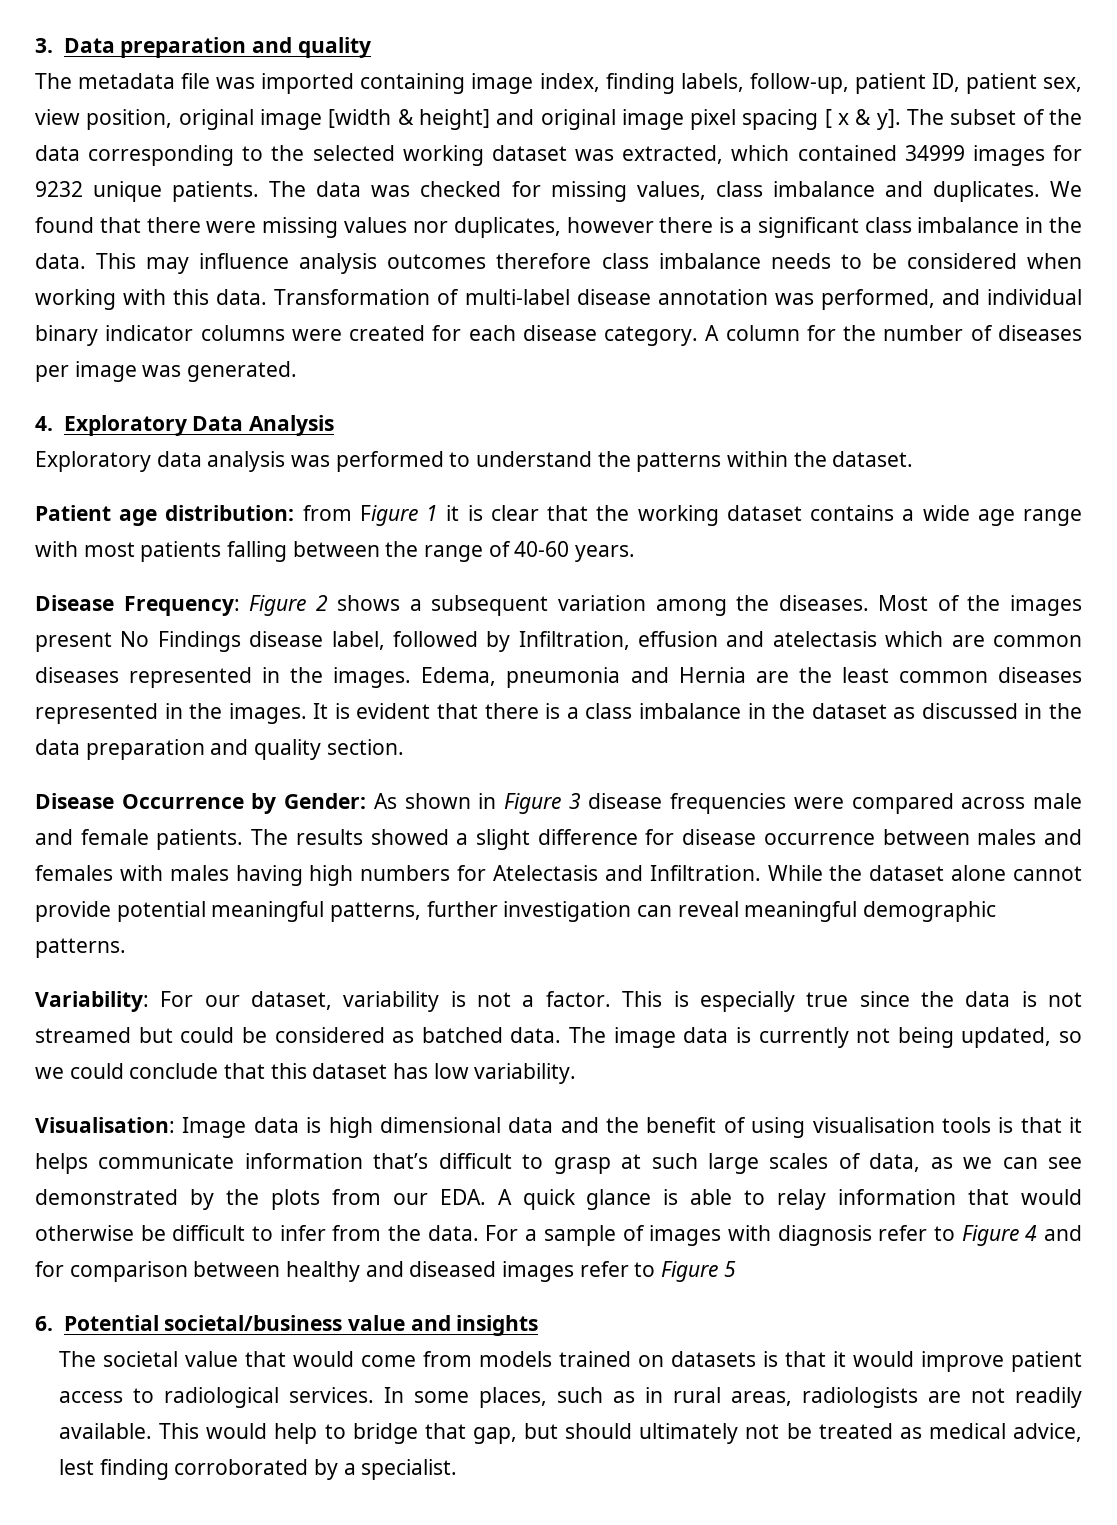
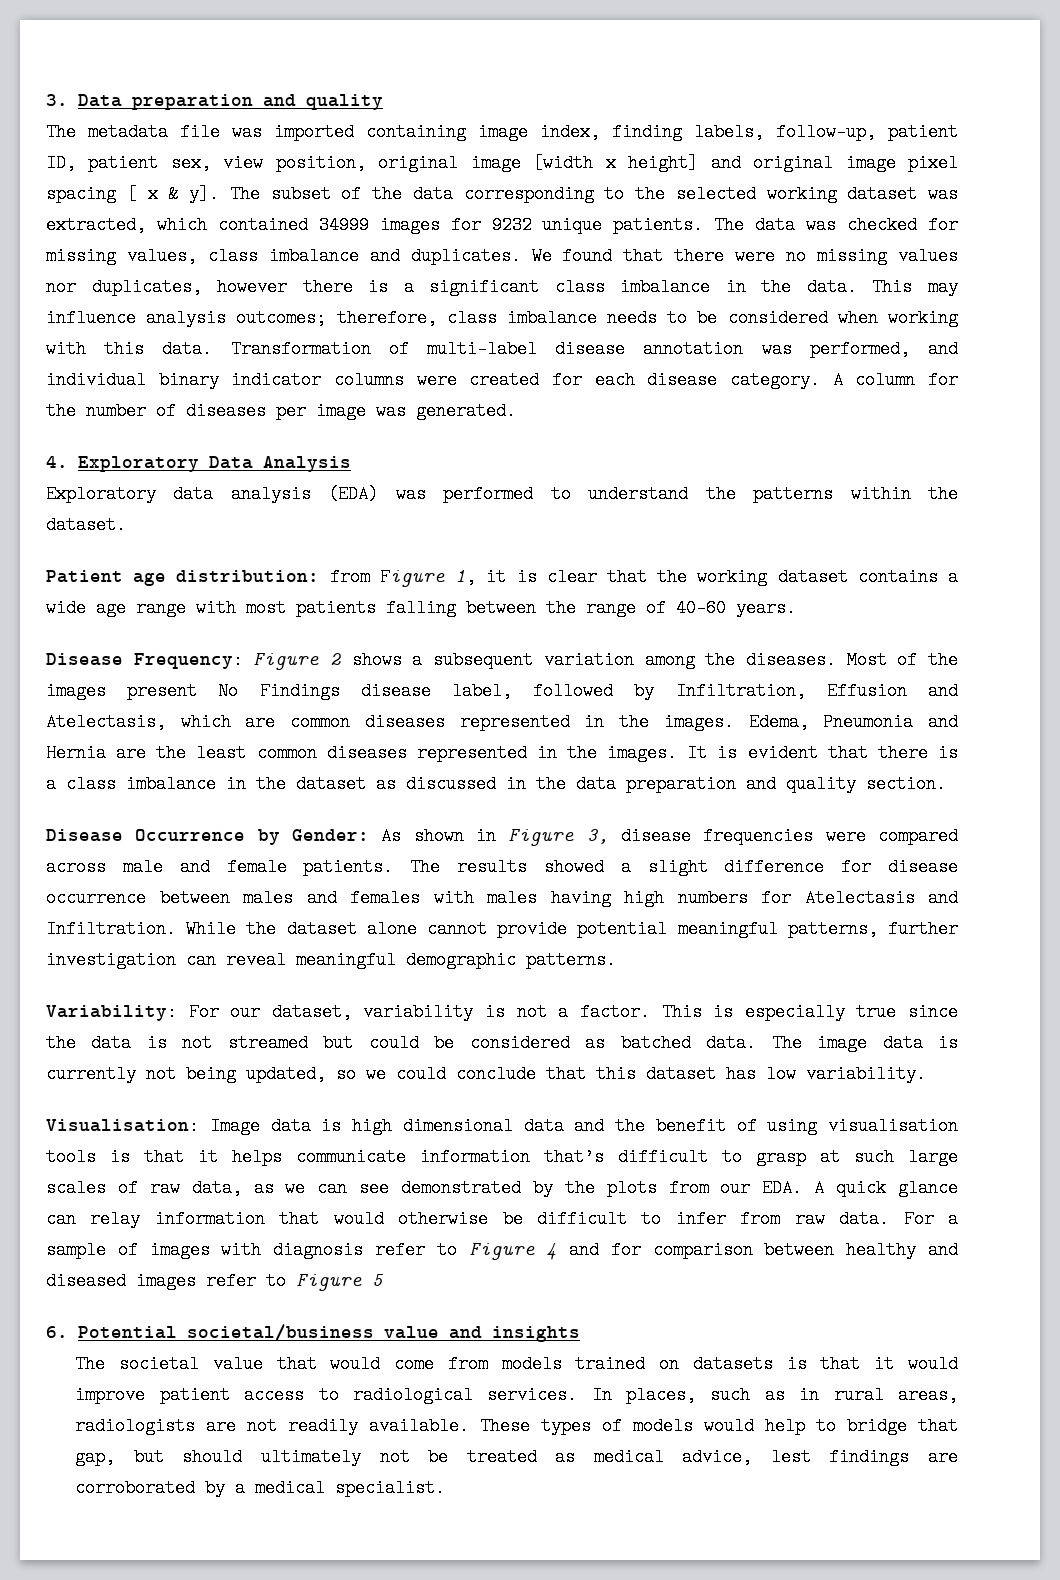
[397,109,414,125] & -> [605,154,616,172] x
(257, 227) none -> [786,247,807,265] no
[387,253,592,269] outcomes therefore -> [236,309,437,327] outcomes; therefore,
(286, 461) none -> [328,485,379,503] (EDA)
[426,505,439,521] 1 -> [455,568,477,586] 1,
[638,631,877,647] effusion and atelectasis -> [826,682,959,700] [46,713,166,731] Effusion and Atelectasis,
[506,667,621,688] pneumonia -> [823,713,914,731] Pneumonia
[568,793,581,809] 3 -> [586,829,609,844] 3,
(861, 1161) none -> [149,1179,180,1197] raw
[663,1189,766,1205] is able to -> [46,1210,76,1228] can
[388,1225,422,1241] the -> [794,1210,825,1228] raw
[414,1391,470,1403] some -> (612, 1395) none
[159,1423,200,1439] This -> [480,1417,694,1435] These types of models
[99,1459,169,1480] finding -> [829,1448,959,1466] findings are
(356, 1469) none -> [255,1479,326,1497] medical

